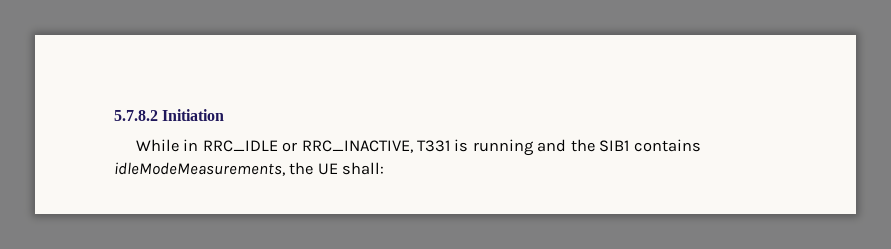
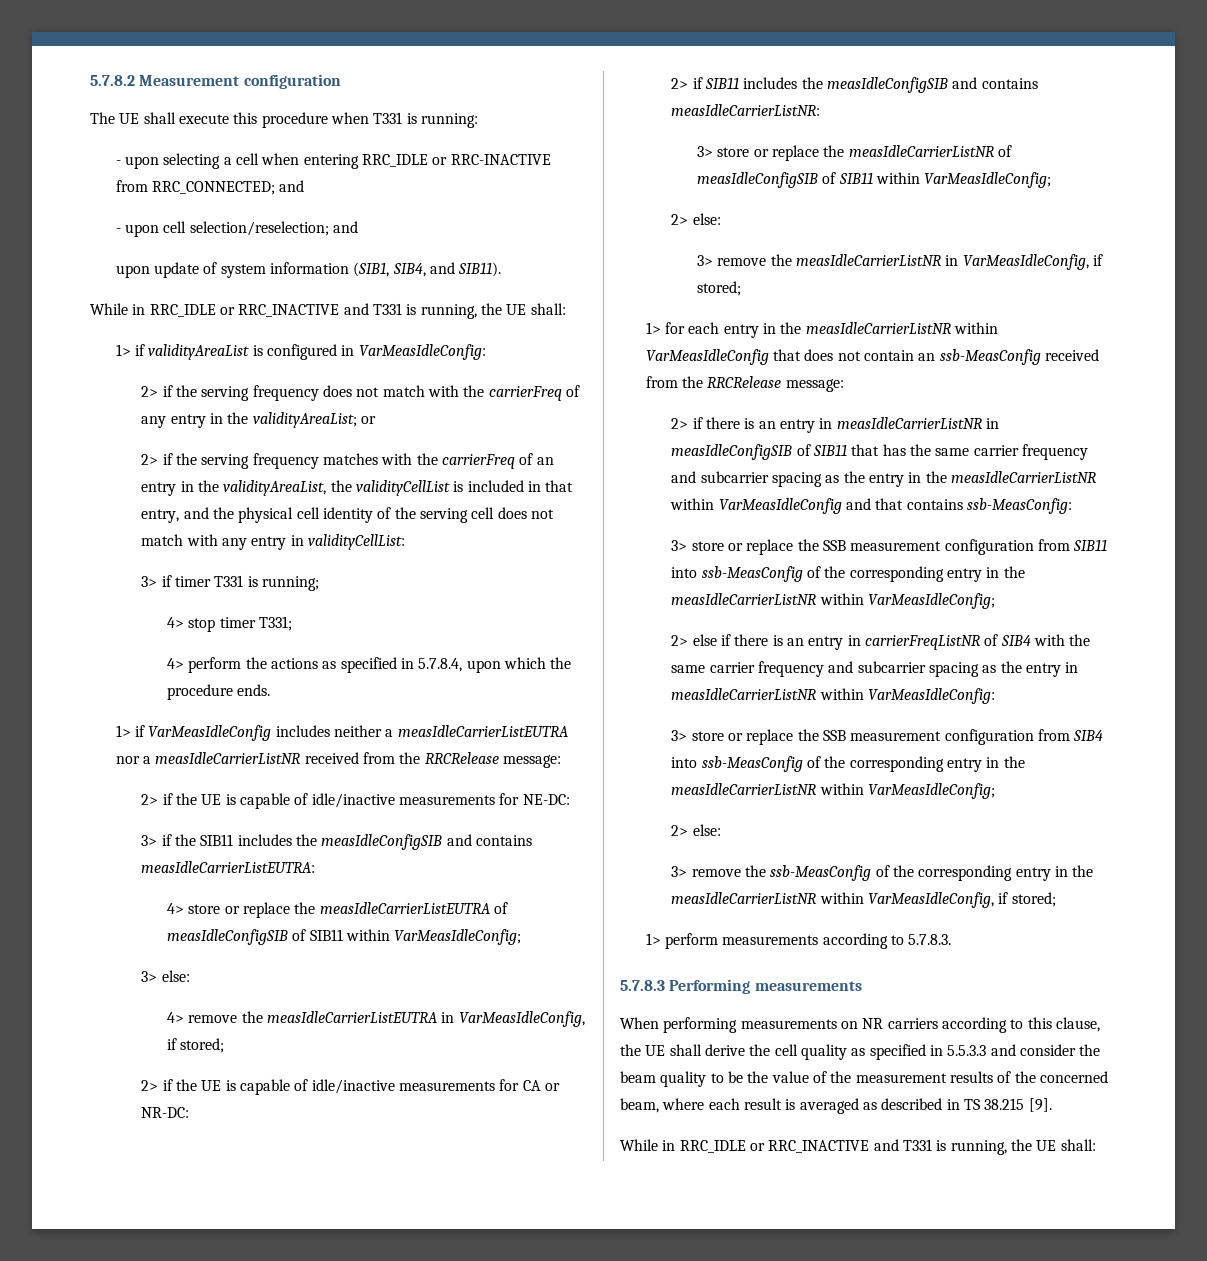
[162,109,225,121] [135,139,701,156] [114,162,285,176] Initiation // While in RRC_IDLE or RRC_INACTIVE, T331 is running and the SIB1 contains idleModeMeasurements, -> [139,74,341,89] [90,112,478,128] [115,153,551,169] [115,180,305,195] [115,221,358,237] [115,262,502,278] [90,303,566,319] [115,344,486,360] [141,385,580,401] [141,412,376,428] [141,453,554,469] [141,480,574,496] [141,507,554,523] [141,534,405,550] [141,575,319,591] [166,616,292,632] [166,657,572,673] [166,684,271,700] [115,725,568,741] [115,752,561,768] [141,793,570,809] [141,834,532,850] [141,861,316,873] [166,902,508,918] [166,929,522,945] [141,970,190,982] [166,1011,585,1027] [166,1038,225,1053] [141,1079,560,1095] [141,1107,190,1118] [671,77,1038,93] [671,104,821,116] [696,145,1012,161] [696,172,1052,188] [671,213,721,225] [696,254,1103,270] [696,281,741,296] [645,322,998,338] [645,349,1099,365] [645,376,844,392] [671,417,999,433] [671,444,1088,460] [671,471,1096,487] [670,498,1072,514] [671,539,1108,555] [671,566,1025,582] [671,593,995,609] [671,634,1091,650] [671,661,1079,677] [671,688,995,704] [671,729,1104,745] [671,756,1025,772] [671,783,995,799] [671,824,721,836] [671,865,1094,881] [671,892,1056,908] [645,933,952,949] [620,979,862,994] [620,1017,1100,1033] [620,1044,1101,1060] [620,1071,1108,1087] [620,1098,1052,1114] [620,1139,1007,1155] Measurement configuration // The UE shall execute this procedure when T331 is running: // - upon selecting a cell when entering RRC_IDLE or RRC-INACTIVE from RRC_CONNECTED; and // - upon cell selection/reselection; and // upon update of system information (SIB1, SIB4, and SIB11). // While in RRC_IDLE or RRC_INACTIVE and T331 is running, the UE shall: // 1> if validityAreaList is configured in VarMeasIdleConfig: // 2> if the serving frequency does not match with the carrierFreq of any entry in the validityAreaList; or // 2> if the serving frequency matches with the carrierFreq of an entry in the validityAreaList, the validityCellList is included in that entry, and the physical cell identity of the serving cell does not match with any entry in validityCellList: // 3> if timer T331 is running; // 4> stop timer T331; // 4> perform the actions as specified in 5.7.8.4, upon which the procedure ends. // 1> if VarMeasIdleConfig includes neither a measIdleCarrierListEUTRA nor a measIdleCarrierListNR received from the RRCRelease message: // 2> if the UE is capable of idle/inactive measurements for NE-DC: // 3> if the SIB11 includes the measIdleConfigSIB and contains measIdleCarrierListEUTRA: // 4> store or replace the measIdleCarrierListEUTRA of measIdleConfigSIB of SIB11 within VarMeasIdleConfig; // 3> else: // 4> remove the measIdleCarrierListEUTRA in VarMeasIdleConfig, if stored; // 2> if the UE is capable of idle/inactive measurements for CA or NR-DC: // 2> if SIB11 includes the measIdleConfigSIB and contains measIdleCarrierListNR: // 3> store or replace the measIdleCarrierListNR of measIdleConfigSIB of SIB11 within VarMeasIdleConfig; // 2> else: // 3> remove the measIdleCarrierListNR in VarMeasIdleConfig, if stored; // 1> for each entry in the measIdleCarrierListNR within VarMeasIdleConfig that does not contain an ssb-MeasConfig received from the RRCRelease message: // 2> if there is an entry in measIdleCarrierListNR in measIdleConfigSIB of SIB11 that has the same carrier frequency and subcarrier spacing as the entry in the measIdleCarrierListNR within VarMeasIdleConfig and that contains ssb-MeasConfig: // 3> store or replace the SSB measurement configuration from SIB11 into ssb-MeasConfig of the corresponding entry in the measIdleCarrierListNR within VarMeasIdleConfig; // 2> else if there is an entry in carrierFreqListNR of SIB4 with the same carrier frequency and subcarrier spacing as the entry in measIdleCarrierListNR within VarMeasIdleConfig: // 3> store or replace the SSB measurement configuration from SIB4 into ssb-MeasConfig of the corresponding entry in the measIdleCarrierListNR within VarMeasIdleConfig; // 2> else: // 3> remove the ssb-MeasConfig of the corresponding entry in the measIdleCarrierListNR within VarMeasIdleConfig, if stored; // 1> perform measurements according to 5.7.8.3. // 5.7.8.3 Performing measurements // When performing measurements on NR carriers according to this clause, the UE shall derive the cell quality as specified in 5.5.3.3 and consider the beam quality to be the value of the measurement results of the concerned beam, where each result is averaged as described in TS 38.215 [9]. // While in RRC_IDLE or RRC_INACTIVE and T331 is running,

